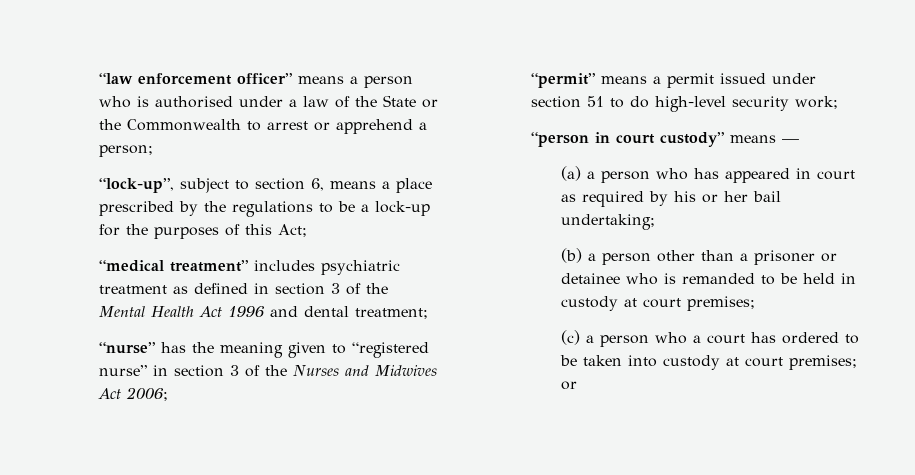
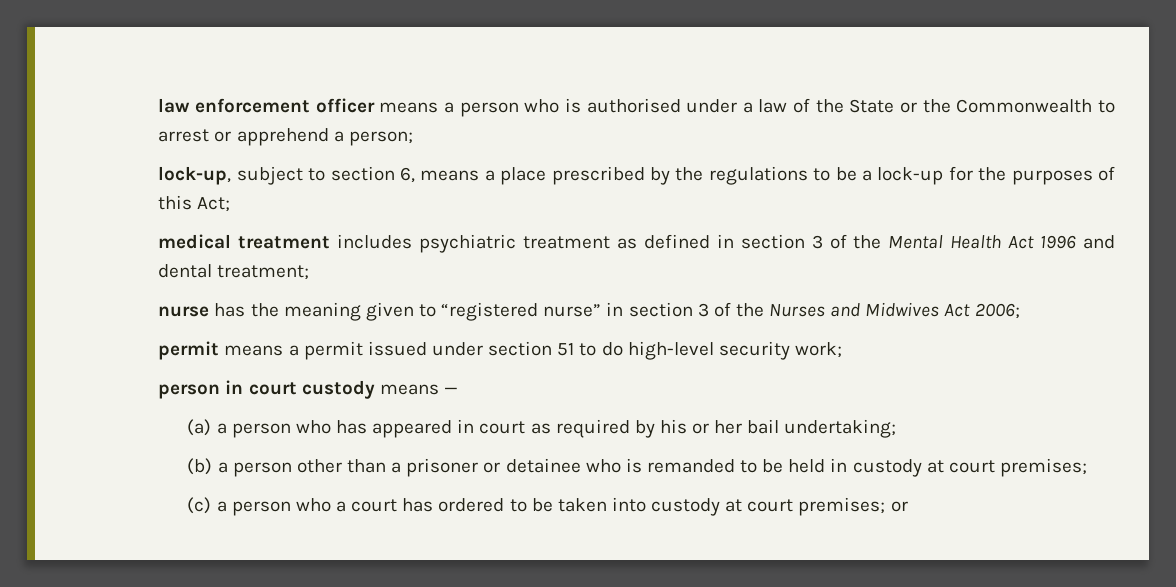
[98,73,292,85] “law enforcement officer” -> [158,98,375,113] law enforcement officer
[98,178,174,193] “lock-up”, -> [158,166,232,185] lock-up,
[98,260,248,272] “medical treatment” -> [158,234,331,249] medical treatment
[98,342,155,354] “nurse” -> [158,306,210,317] nurse
[530,73,595,88] “permit” -> [158,341,220,360] permit
[530,132,724,147] “person in court custody” -> [158,380,375,399] person in court custody

